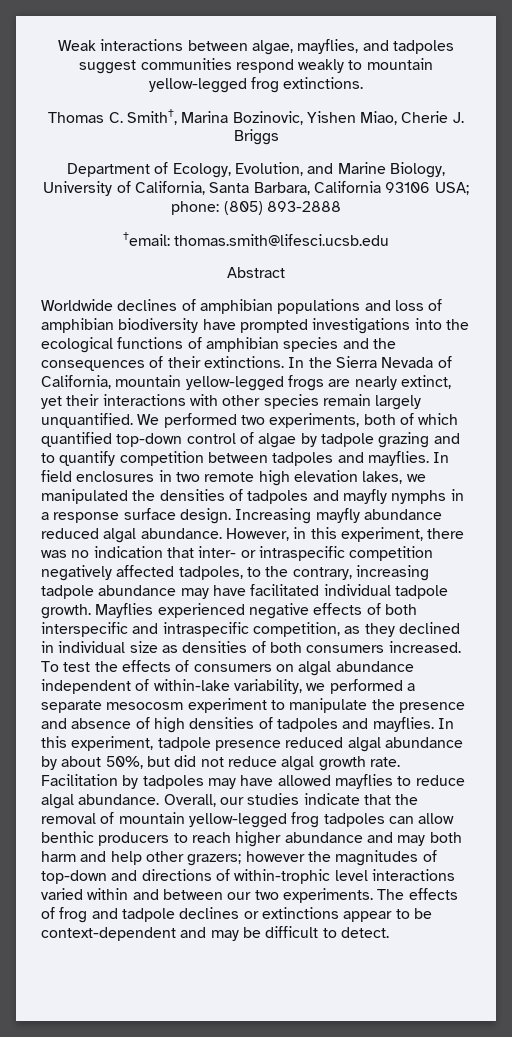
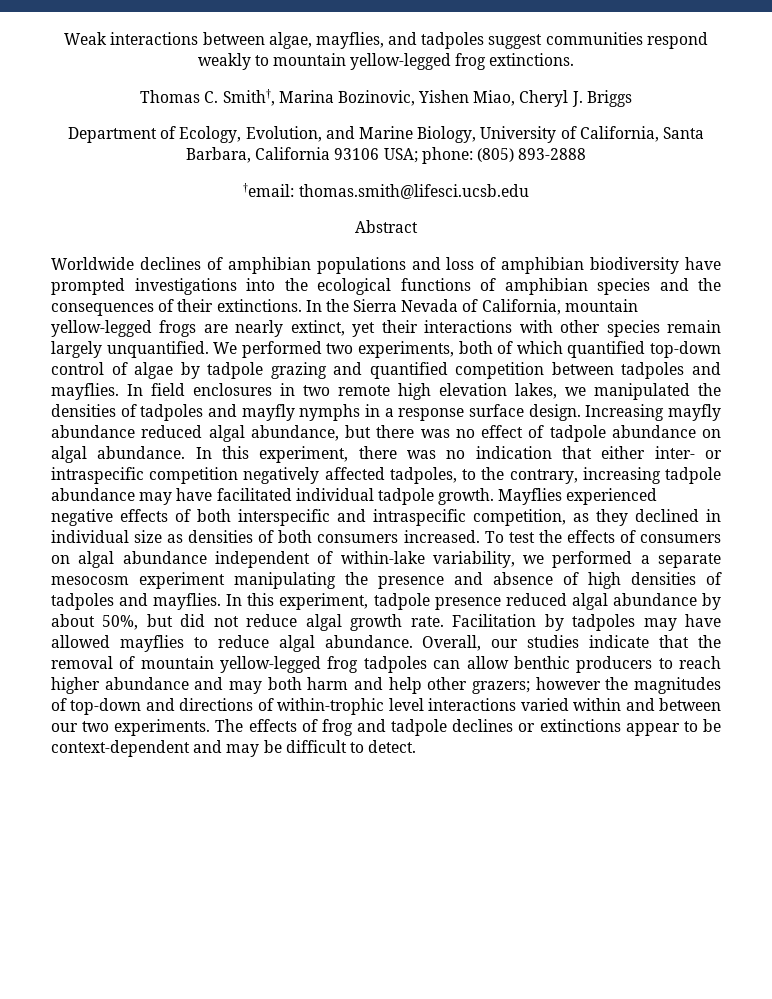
[401,111,449,123] Cherie -> [519,90,569,107] Cheryl
[41,451,116,466] to quantify -> [369,362,448,379] quantified
[140,527,307,541] abundance. However, in -> [250,425,721,442] [51,446,212,463] abundance, but there was no effect of tadpole abundance on algal abundance. In
(194, 552) none -> [601,446,646,459] either
[270,698,368,713] to manipulate -> [234,572,336,589] manipulating

